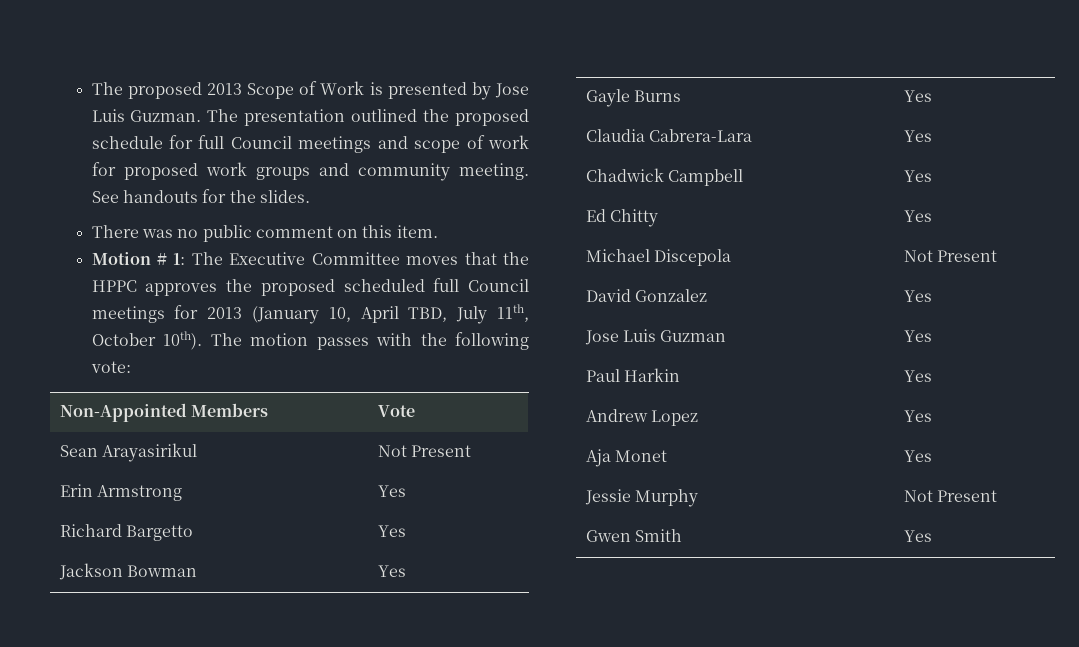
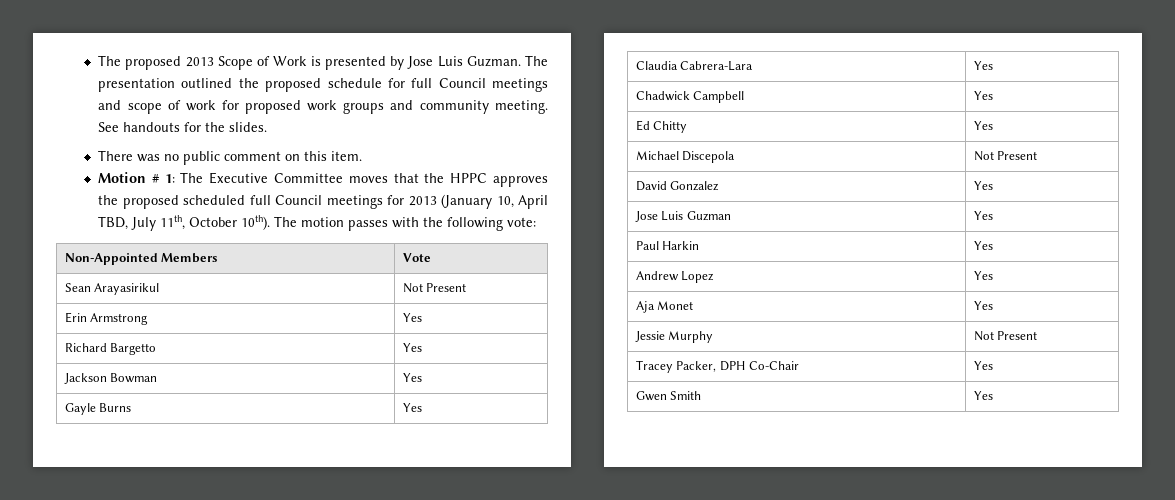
(998, 496) none -> [635,360,799,373] [973,361,993,370] // Tracey Packer, DPH Co-Chair | Yes

